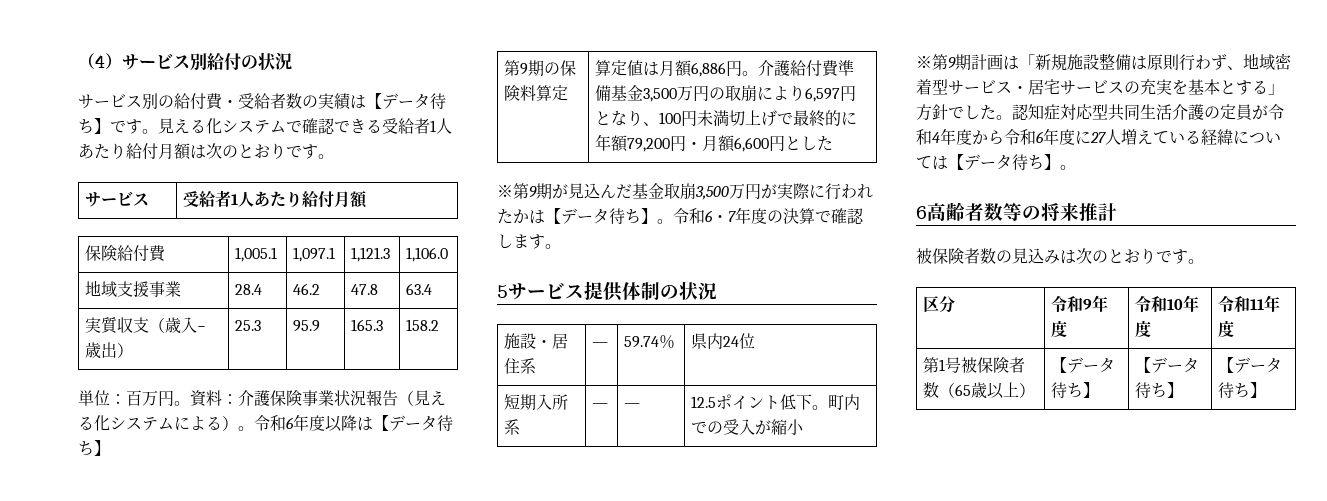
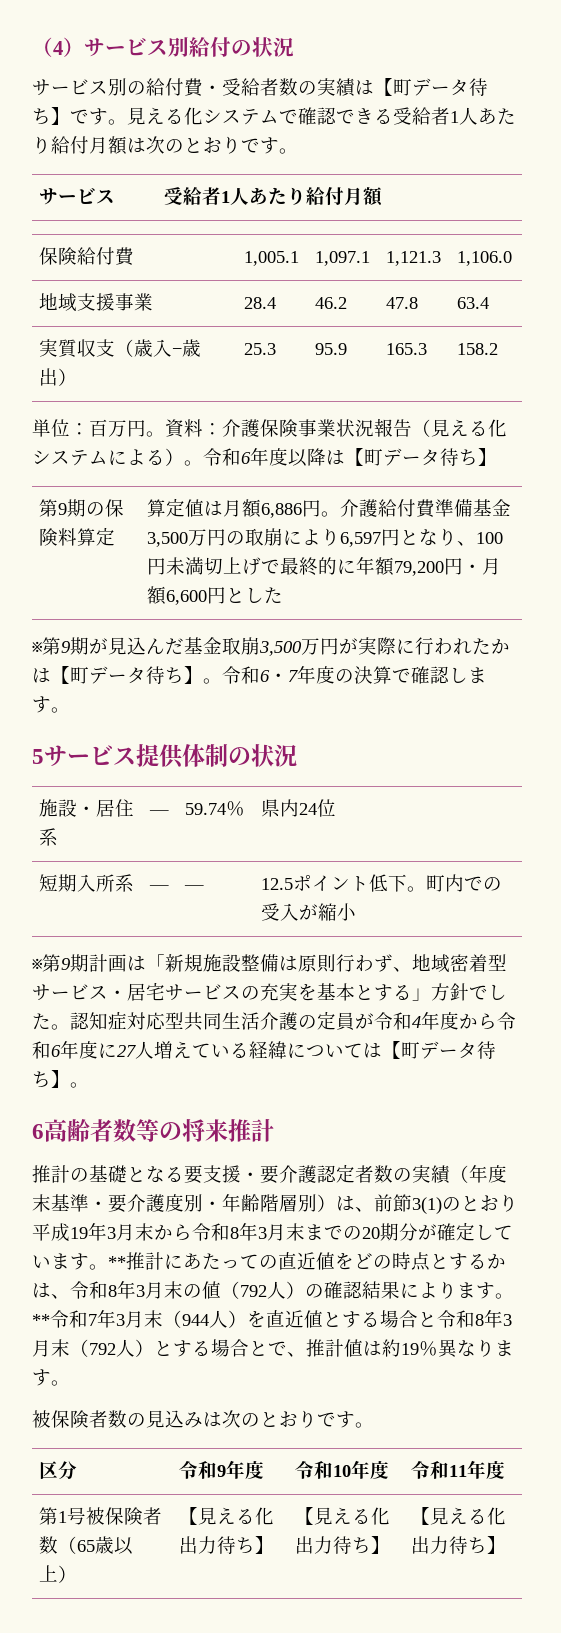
(382, 101) none -> [393,79,412,96] 町
(389, 423) none -> [364,449,383,466] 町
(561, 216) none -> [70,667,89,684] 町
(964, 162) none -> [401,1042,420,1059] 町
(1117, 212) none -> [32,1164,507,1184] [32,1193,518,1214] [32,1222,513,1242] [32,1252,506,1271] [32,1280,514,1299] [32,1309,512,1328] [32,1339,514,1358] [32,1369,70,1386] // 推計の基礎となる要支援・要介護認定者数の実績（年度末基準・要介護度別・年齢階層別）は、前節3(1)のとおり平成19年3月末から令和8年3月末までの20期分が確定しています。**推計にあたっての直近値をどの時点とするかは、令和8年3月末の値（792人）の確認結果によります。**令和7年3月末（944人）を直近値とする場合と令和8年3月末（792人）とする場合とで、推計値は約19％異なります。
[1067,357,1116,373] [1051,382,1100,398] [1135,357,1200,373] [1135,382,1184,398] [1218,357,1283,373] データ待ち】 | 【データ待ち】 | 【データ -> [198,1507,275,1525] [179,1536,275,1554] [295,1507,391,1525] [295,1536,391,1554] [411,1507,507,1525] [411,1536,450,1554] 見える化出力待ち】 | 【見える化出力待ち】 | 【見える化出力

